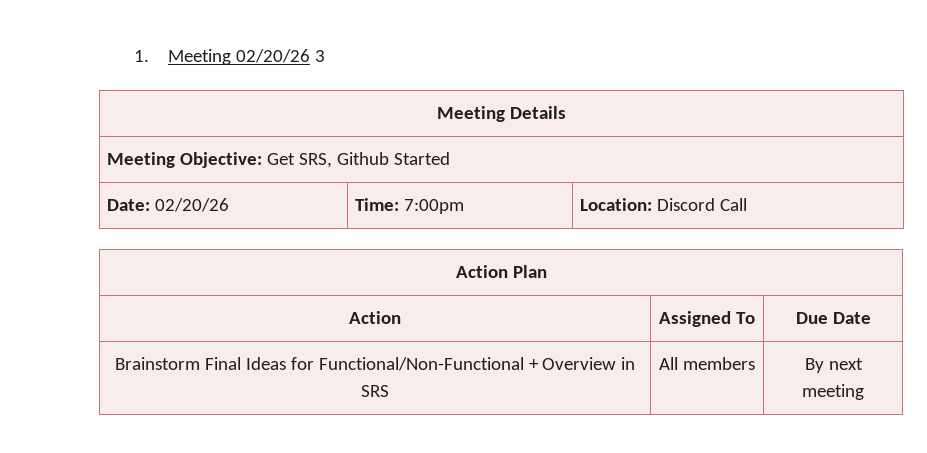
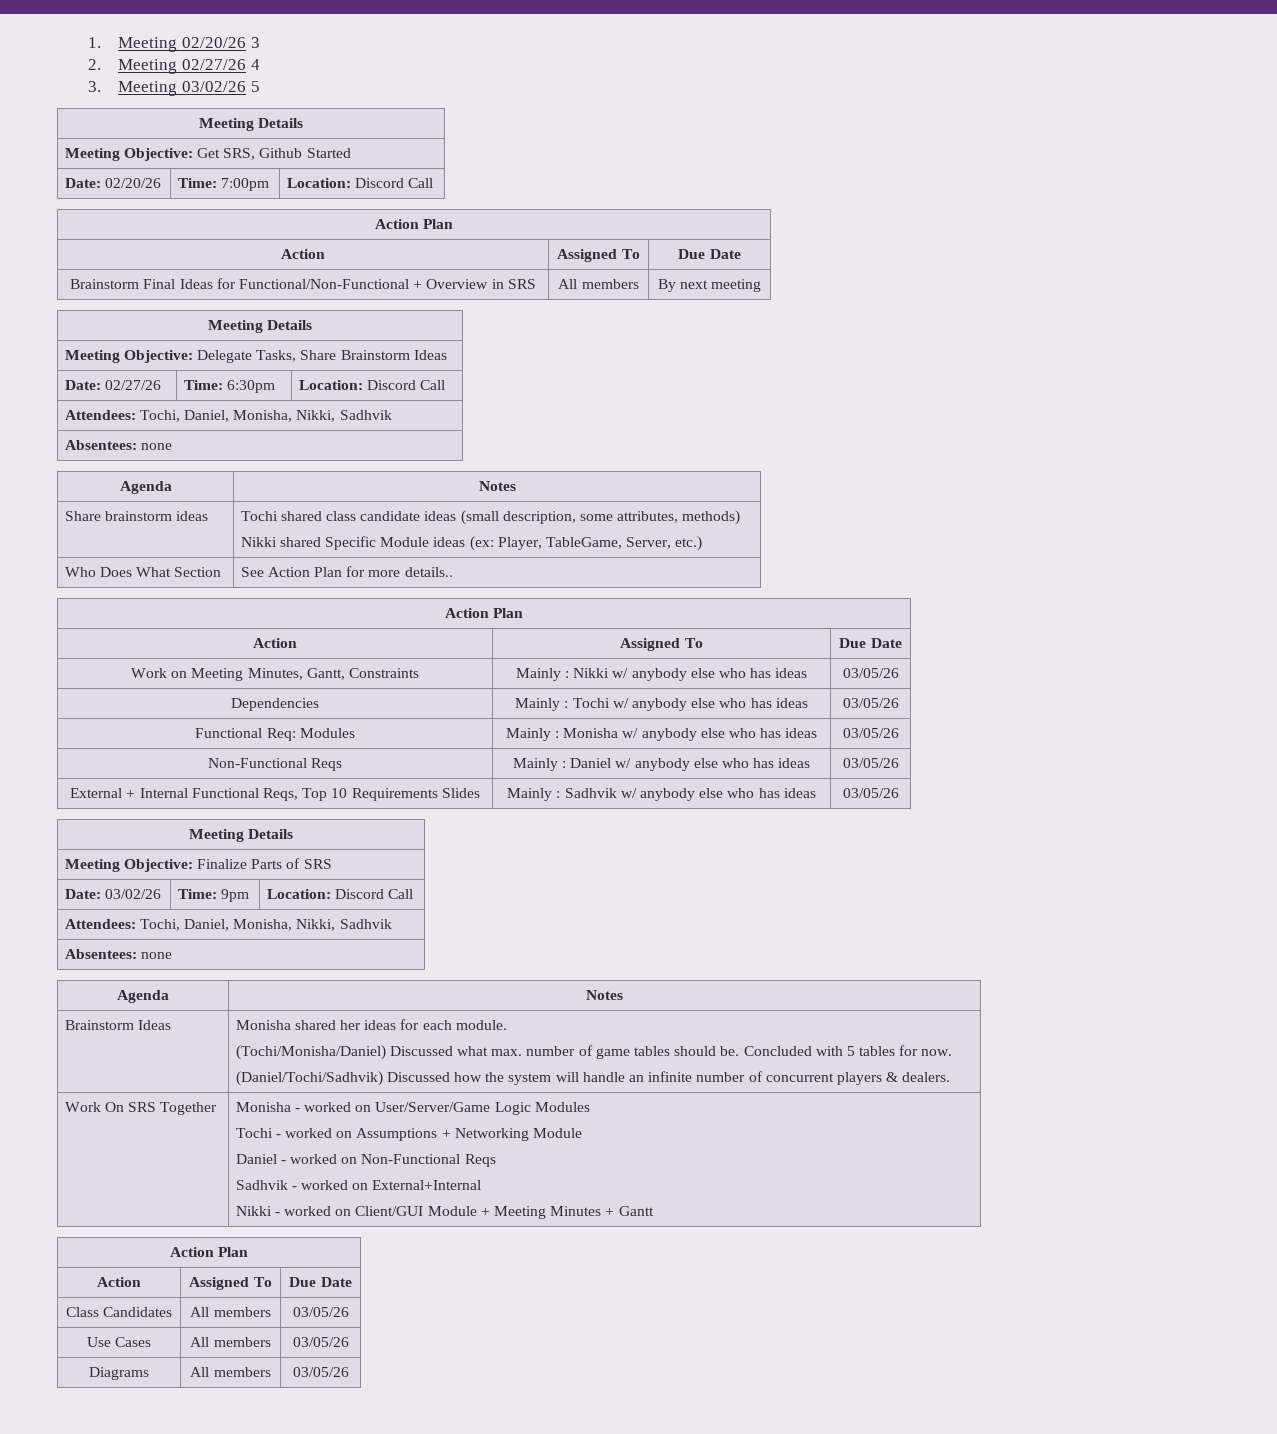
(326, 56) none -> [87,59,260,74] [87,81,260,96] // 2. Meeting 02/27/26 4 // 3. Meeting 03/02/26 5
(864, 392) none -> [207,320,313,333] [64,350,447,363] [64,380,161,390] [183,380,275,393] [298,380,446,390] [64,410,392,422] [64,440,172,450] [119,481,172,494] [478,481,516,491] [64,511,209,521] [240,510,741,525] [240,536,703,551] [64,567,222,577] [240,566,453,577] [444,608,524,618] [253,638,297,648] [620,638,703,651] [839,638,902,648] [131,668,419,681] [515,668,808,681] [842,668,899,678] [231,698,319,711] [515,698,808,711] [842,698,899,708] [195,728,355,741] [505,728,818,741] [842,728,899,738] [207,758,343,771] [512,758,811,771] [842,758,899,768] [70,788,480,801] [507,788,816,801] [842,788,899,798] [188,829,294,842] [64,858,332,872] [64,889,161,899] [177,889,249,902] [266,889,414,899] [64,919,392,931] [64,949,172,959] [117,990,169,1003] [586,990,623,1000] [64,1020,171,1030] [235,1019,507,1030] [235,1045,953,1060] [235,1071,951,1086] [64,1102,218,1115] [235,1102,590,1115] [235,1128,583,1141] [235,1154,496,1167] [235,1180,482,1190] [235,1206,654,1219] [169,1247,249,1257] [97,1277,141,1287] [189,1277,272,1290] [289,1277,352,1287] [65,1307,173,1317] [190,1307,271,1317] [292,1307,349,1317] [86,1337,152,1347] [190,1337,271,1347] [292,1337,349,1347] [89,1367,149,1380] [190,1367,271,1377] [292,1367,349,1377] // Meeting Details // Meeting Objective: Delegate Tasks, Share Brainstorm Ideas // Date: 02/27/26 | Time: 6:30pm | Location: Discord Call // Attendees: Tochi, Daniel, Monisha, Nikki, Sadhvik // Absentees: none // Agenda | Notes // Share brainstorm ideas | Tochi shared class candidate ideas (small description, some attributes, methods) // Nikki shared Specific Module ideas (ex: Player, TableGame, Server, etc.) // Who Does What Section | See Action Plan for more details.. // Action Plan // Action | Assigned To | Due Date // Work on Meeting Minutes, Gantt, Constraints | Mainly : Nikki w/ anybody else who has ideas | 03/05/26 // Dependencies | Mainly : Tochi w/ anybody else who has ideas | 03/05/26 // Functional Req: Modules | Mainly : Monisha w/ anybody else who has ideas | 03/05/26 // Non-Functional Reqs | Mainly : Daniel w/ anybody else who has ideas | 03/05/26 // External + Internal Functional Reqs, Top 10 Requirements Slides | Mainly : Sadhvik w/ anybody else who has ideas | 03/05/26 // Meeting Details // Meeting Objective: Finalize Parts of SRS // Date: 03/02/26 | Time: 9pm | Location: Discord Call // Attendees: Tochi, Daniel, Monisha, Nikki, Sadhvik // Absentees: none // Agenda | Notes // Brainstorm Ideas | Monisha shared her ideas for each module. // (Tochi/Monisha/Daniel) Discussed what max. number of game tables should be. Concluded with 5 tables for now. // (Daniel/Tochi/Sadhvik) Discussed how the system will handle an infinite number of concurrent players & dealers. // Work On SRS Together | Monisha - worked on User/Server/Game Logic Modules // Tochi - worked on Assumptions + Networking Module // Daniel - worked on Non-Functional Reqs // Sadhvik - worked on External+Internal // Nikki - worked on Client/GUI Module + Meeting Minutes + Gantt // Action Plan // Action | Assigned To | Due Date // Class Candidates | All members | 03/05/26 // Use Cases | All members | 03/05/26 // Diagrams | All members | 03/05/26

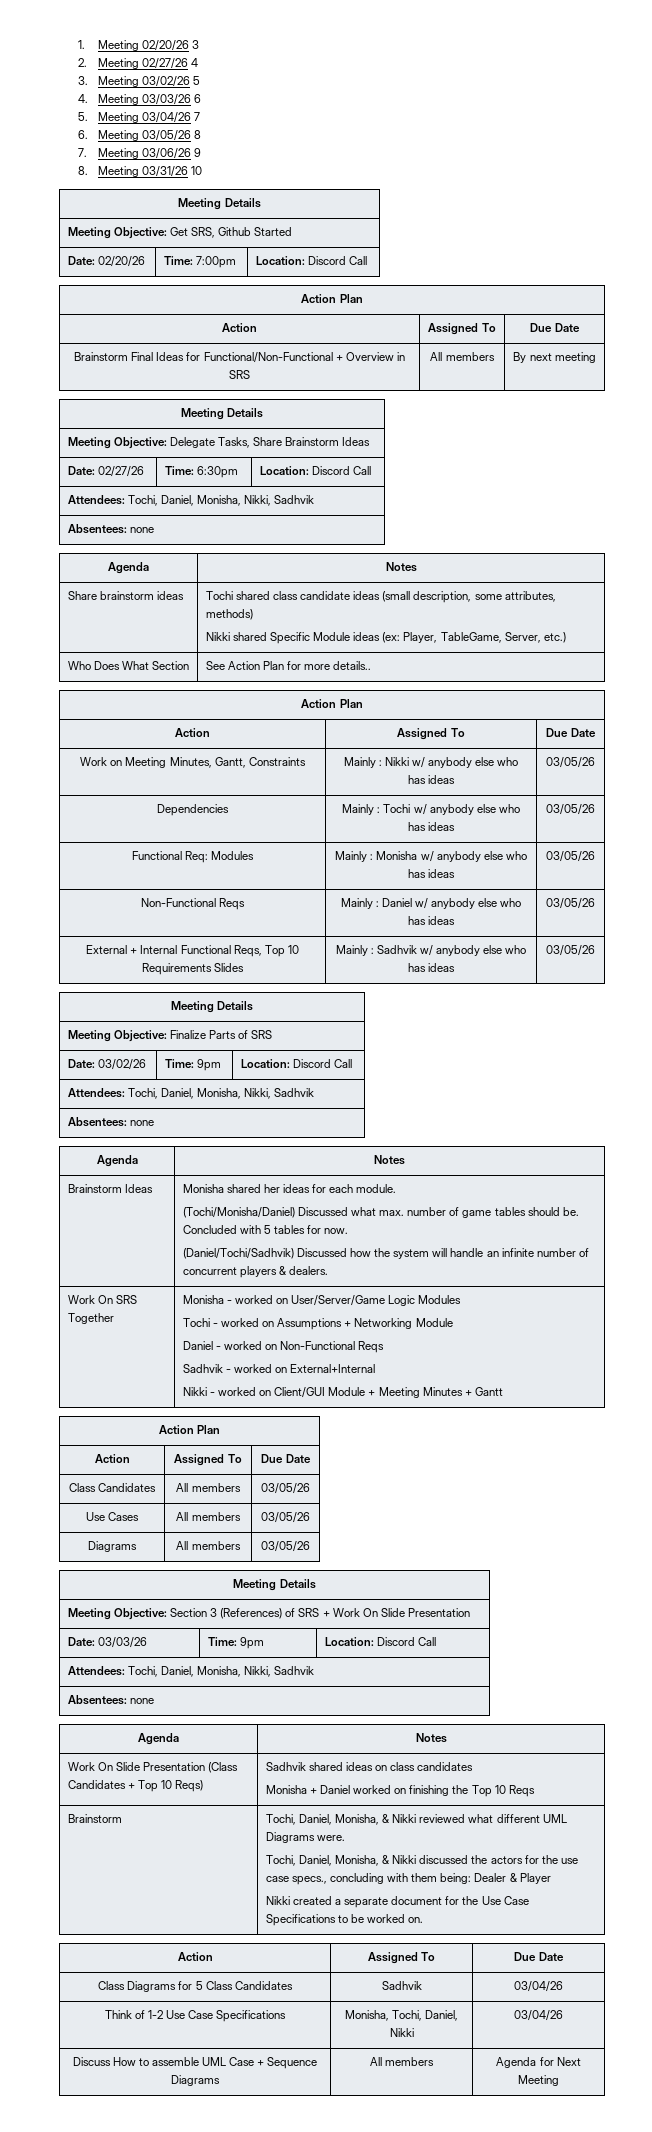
(260, 86) none -> [78,94,201,105] [78,112,200,123] [78,130,201,141] [78,148,201,159] [78,166,202,177] // 4. Meeting 03/03/26 6 // 5. Meeting 03/04/26 7 // 6. Meeting 03/05/26 8 // 7. Meeting 03/06/26 9 // 8. Meeting 03/31/26 10
(349, 1372) none -> [233,1579,316,1591] [67,1608,470,1620] [67,1637,147,1648] [207,1637,264,1649] [324,1637,437,1646] [67,1666,315,1677] [67,1695,154,1705] [138,1733,179,1745] [415,1733,447,1743] [67,1762,239,1773] [67,1780,204,1792] [265,1762,474,1771] [265,1785,535,1797] [67,1814,122,1823] [265,1814,567,1825] [265,1832,345,1843] [265,1855,578,1866] [265,1873,551,1885] [265,1896,529,1908] [265,1914,424,1926] [177,1952,213,1961] [367,1952,436,1964] [514,1952,564,1961] [98,1981,293,1992] [381,1981,422,1990] [514,1981,563,1992] [104,2010,287,2022] [344,2010,459,2021] [389,2028,414,2037] [514,2010,563,2021] [72,2057,318,2069] [171,2075,220,2086] [369,2057,435,2066] [496,2057,581,2068] [518,2075,559,2086] // Meeting Details // Meeting Objective: Section 3 (References) of SRS + Work On Slide Presentation // Date: 03/03/26 | Time: 9pm | Location: Discord Call // Attendees: Tochi, Daniel, Monisha, Nikki, Sadhvik // Absentees: none // Agenda | Notes // Work On Slide Presentation (Class Candidates + Top 10 Reqs) | Sadhvik shared ideas on class candidates // Monisha + Daniel worked on finishing the Top 10 Reqs // Brainstorm | Tochi, Daniel, Monisha, & Nikki reviewed what different UML Diagrams were. // Tochi, Daniel, Monisha, & Nikki discussed the actors for the use case specs., concluding with them being: Dealer & Player // Nikki created a separate document for the Use Case Specifications to be worked on. // Action | Assigned To | Due Date // Class Diagrams for 5 Class Candidates | Sadhvik | 03/04/26 // Think of 1-2 Use Case Specifications | Monisha, Tochi, Daniel, Nikki | 03/04/26 // Discuss How to assemble UML Case + Sequence Diagrams | All members | Agenda for Next Meeting

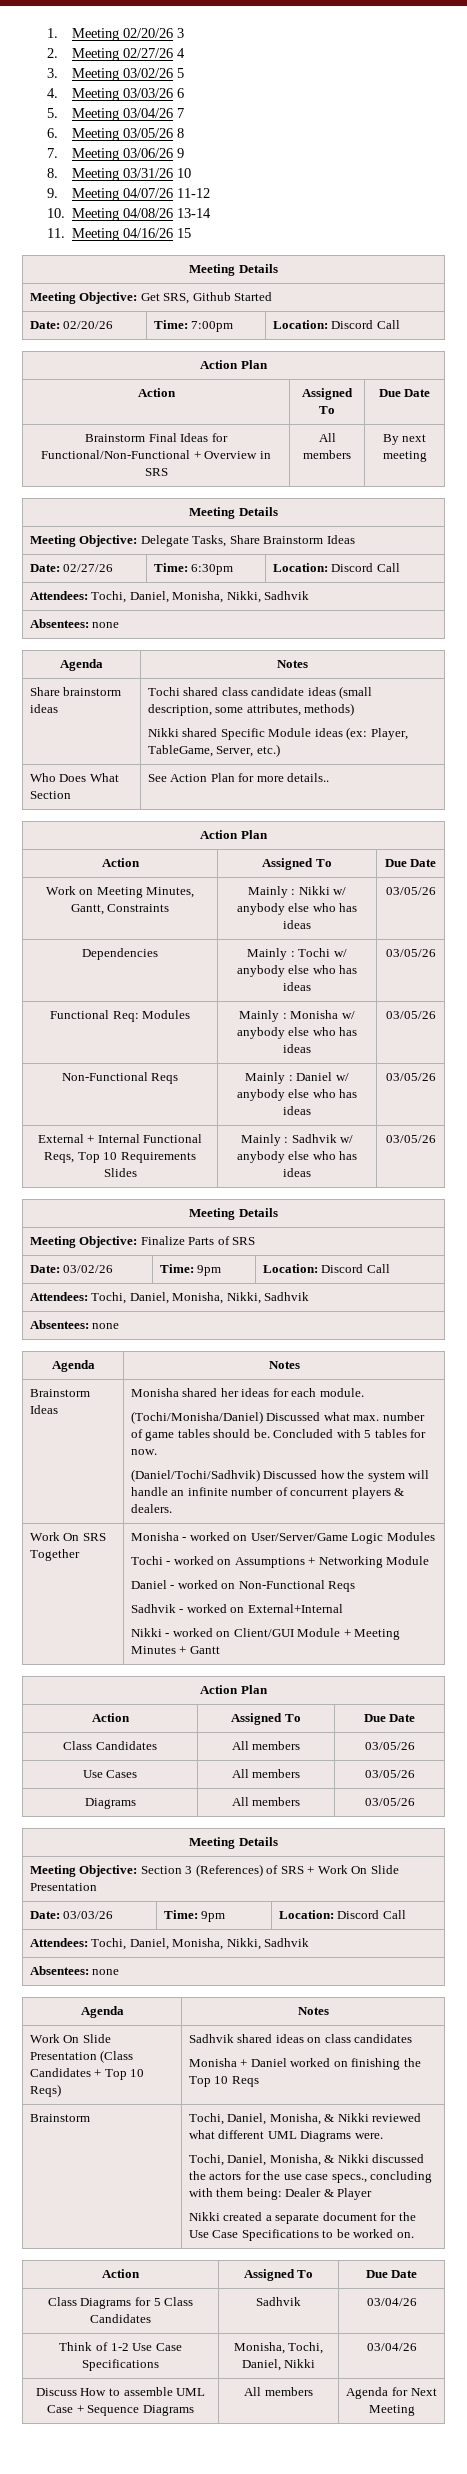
(202, 170) none -> [46,188,210,201] [46,208,212,221] [46,228,192,241] // 9. Meeting 04/07/26 11-12 // 10. Meeting 04/08/26 13-14 // 11. Meeting 04/16/26 15

